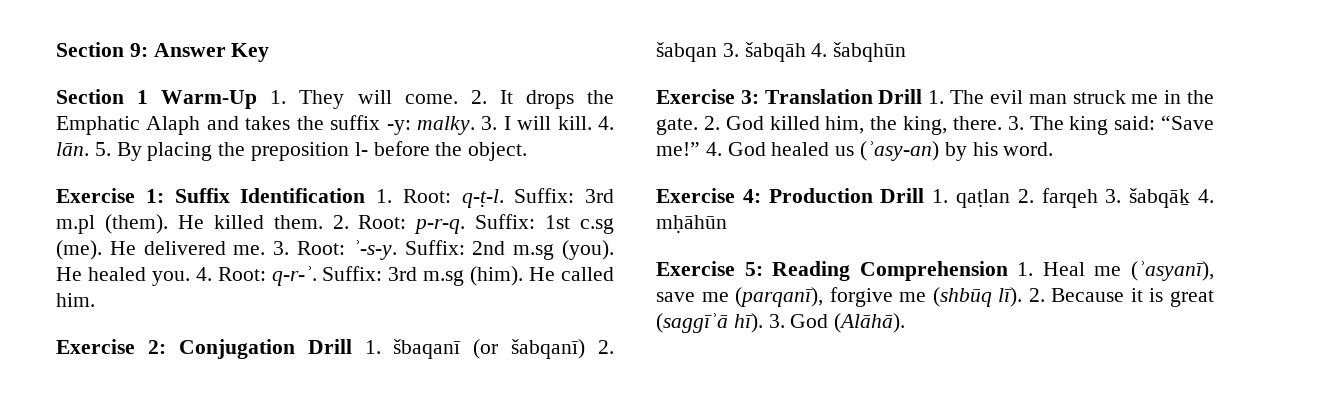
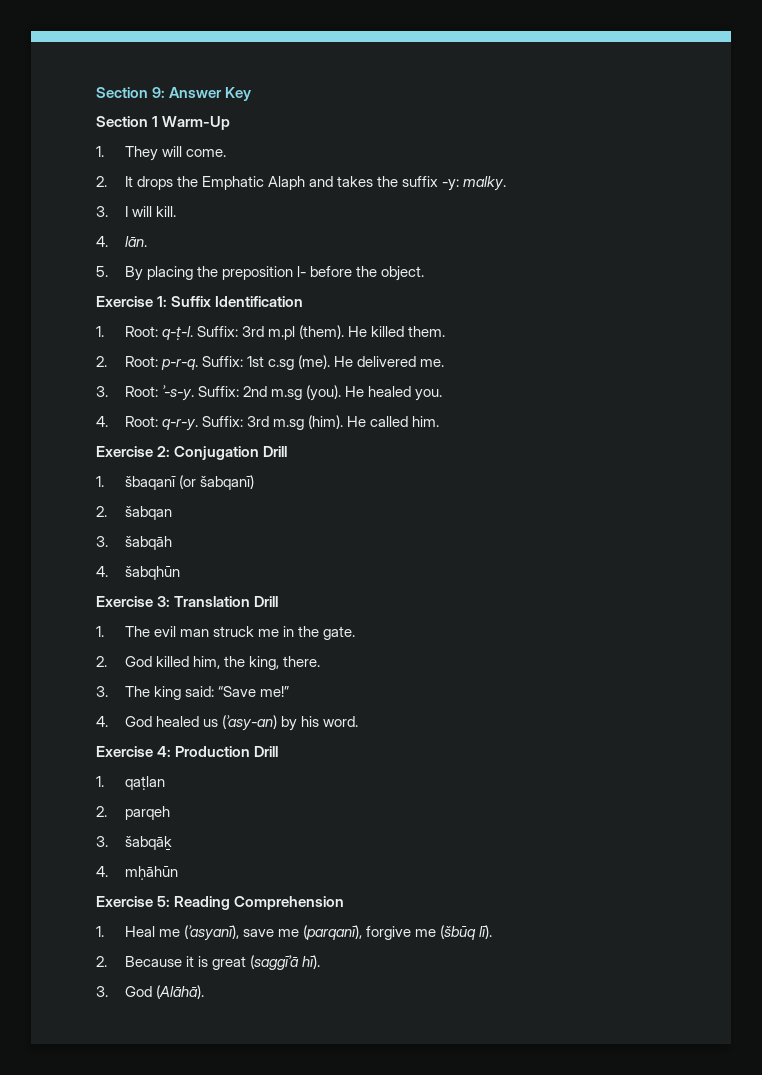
(258, 99) none -> (231, 123) //
(458, 99) none -> (227, 153) //
(475, 125) none -> (507, 183) //
(592, 123) none -> (177, 211) //
(89, 149) none -> (147, 241) //
(366, 195) none -> (304, 301) //
(323, 222) none -> (446, 331) //
(266, 250) none -> (445, 363) //
(190, 278) none -> (443, 395) //
[271,266,317,286] q-r-ʾ. -> [161,419,198,431] q-r-y.
(352, 346) none -> (288, 451) //
(586, 349) none -> (255, 482) //
(717, 52) none -> (172, 513) //
(806, 52) none -> (172, 543) //
(923, 96) none -> (279, 601) //
(698, 126) none -> (356, 633) //
(1002, 123) none -> (321, 661) //
(700, 149) none -> (290, 691) //
(925, 195) none -> (279, 751) //
[1017,188,1098,208] 2. farqeh -> [96,806,170,820] // 2. parqeh //
(1191, 198) none -> (172, 843) //
(1008, 271) none -> (345, 903) //
[932,287,992,307] (shbūq -> [440,925,477,940] (šbūq
(1023, 297) none -> (493, 932) //
(763, 323) none -> (321, 962) //

